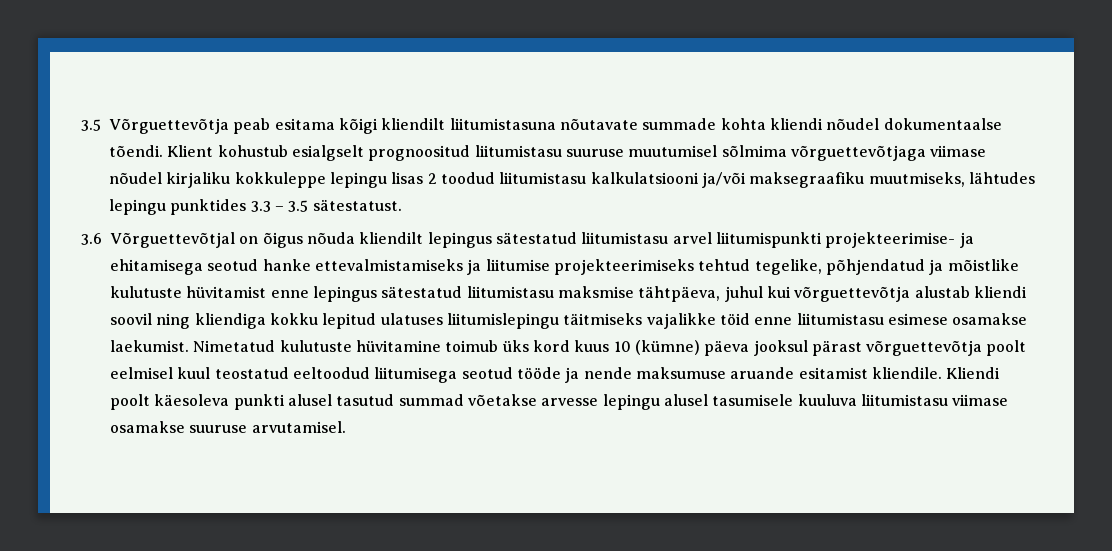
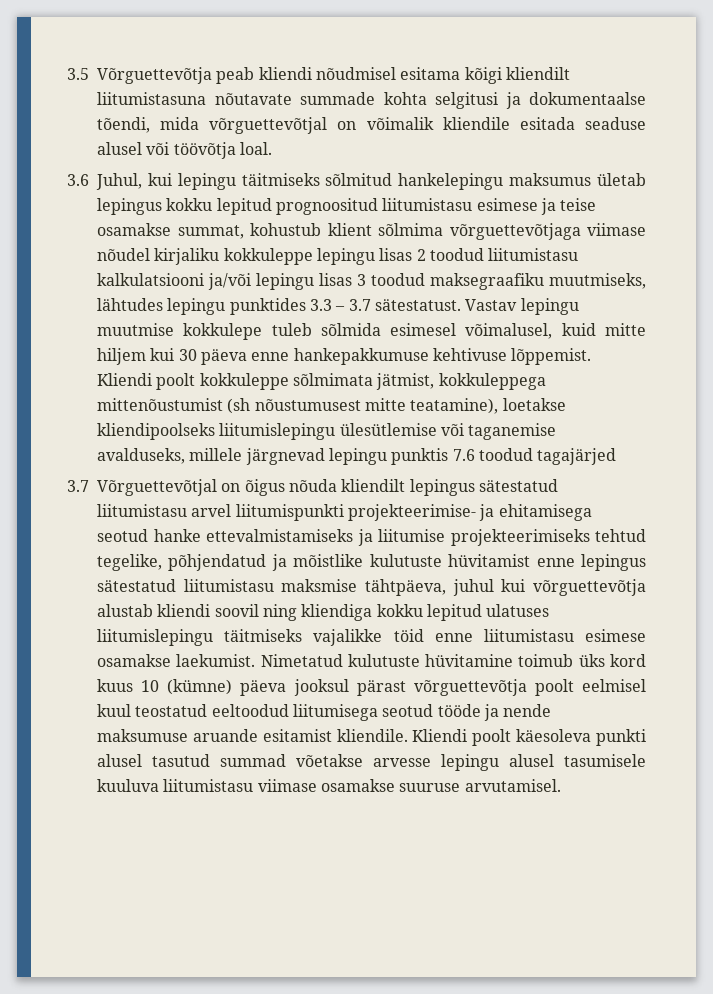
(271, 126) none -> [258,67,396,80] kliendi nõudmisel
[769,118,1002,130] [109,145,718,161] kliendi nõudel dokumentaalse tõendi. Klient kohustub esialgselt prognoositud liitumistasu suuruse muutumisel -> [435,92,646,109] [97,117,647,134] [97,142,272,159] [67,173,646,190] [97,198,597,215] [97,223,372,239] selgitusi ja dokumentaalse tõendi, mida võrguettevõtjal on võimalik kliendile esitada seaduse alusel või töövõtja loal. // 3.6 Juhul, kui lepingu täitmiseks sõlmitud hankelepingu maksumus ületab lepingus kokku lepitud prognoositud liitumistasu esimese ja teise osamakse summat, kohustub klient
(746, 180) none -> [256,273,425,290] lepingu lisas 3 toodud
[288,200,309,212] 3.5 -> [348,299,371,311] 3.7
[81,233,102,245] // 3.6 -> [465,298,579,315] [97,323,646,340] [97,348,592,365] [97,373,546,390] [97,398,566,414] [97,423,557,440] [97,448,617,465] [67,480,89,492] Vastav lepingu muutmise kokkulepe tuleb sõlmida esimesel võimalusel, kuid mitte hiljem kui 30 päeva enne hankepakkumuse kehtivuse lõppemist. Kliendi poolt kokkuleppe sõlmimata jätmist, kokkuleppega mittenõustumist (sh nõustumusest mitte teatamine), loetakse kliendipoolseks liitumislepingu ülesütlemise või taganemise avalduseks, millele järgnevad lepingu punktis 7.6 toodud tagajärjed // 3.7

